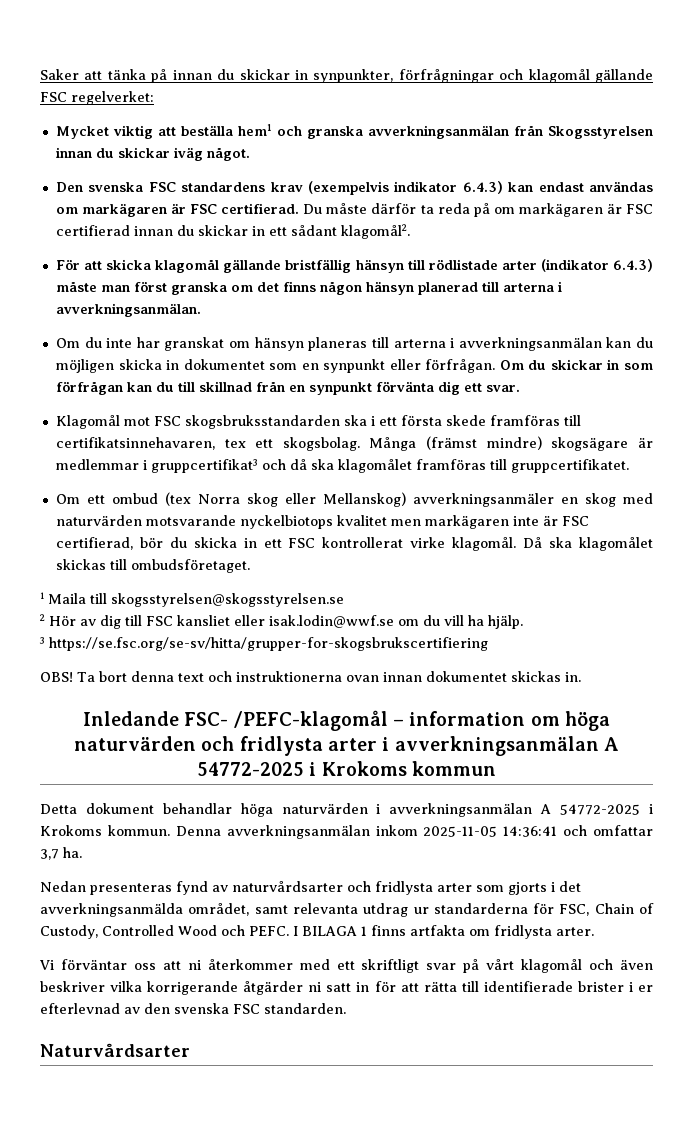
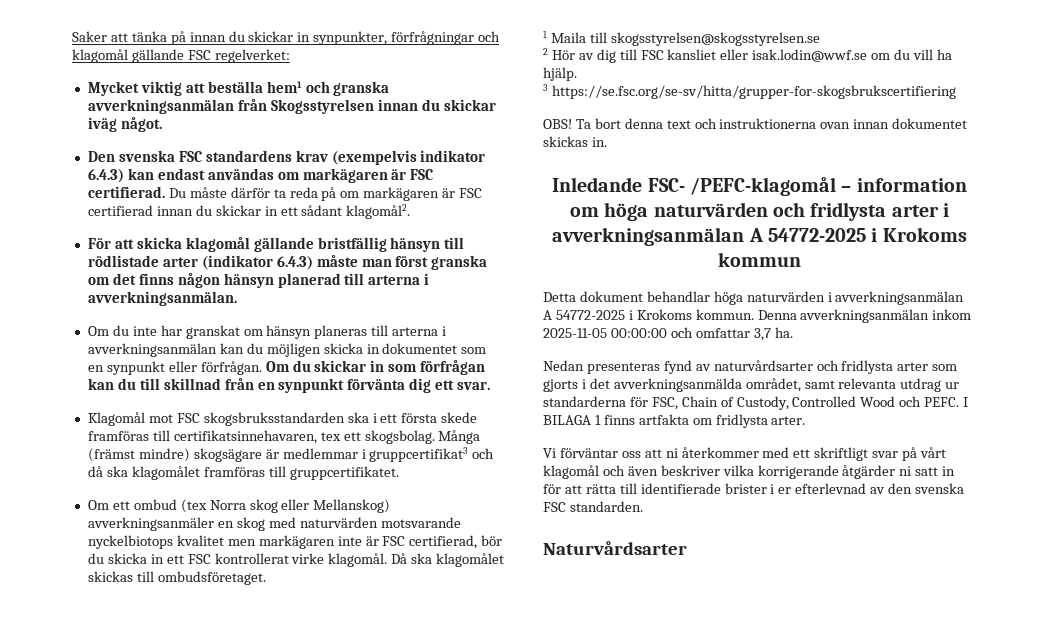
[503,826,558,837] 14:36:41 -> [610,328,667,338] 00:00:00

